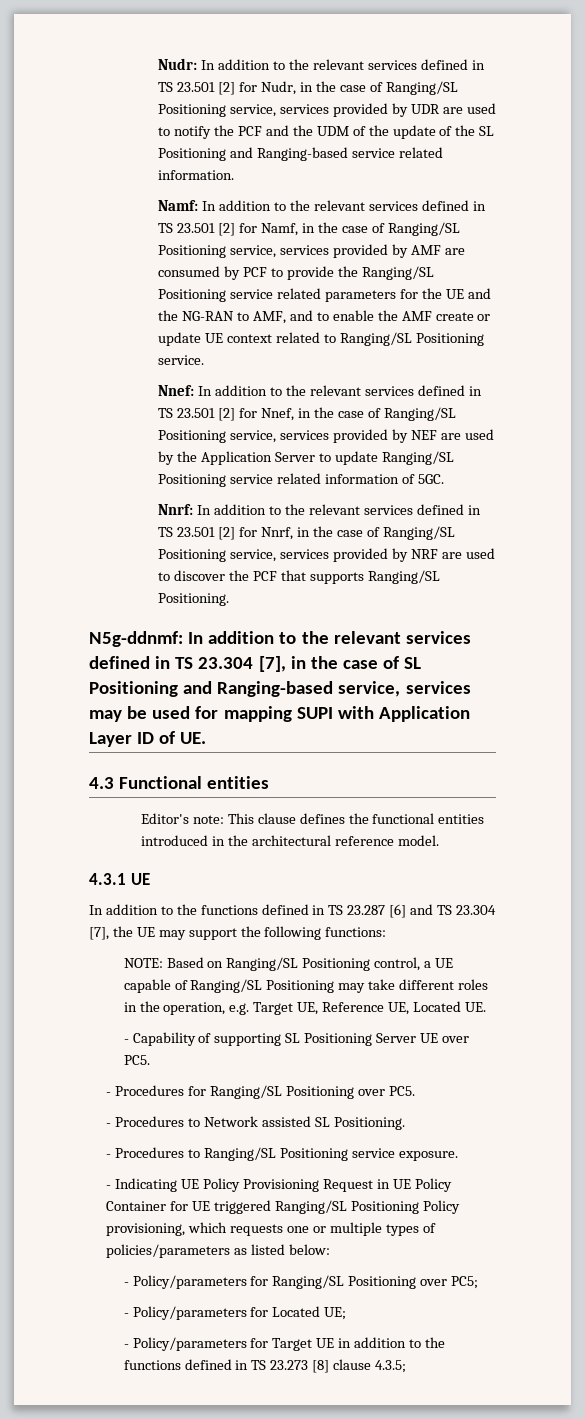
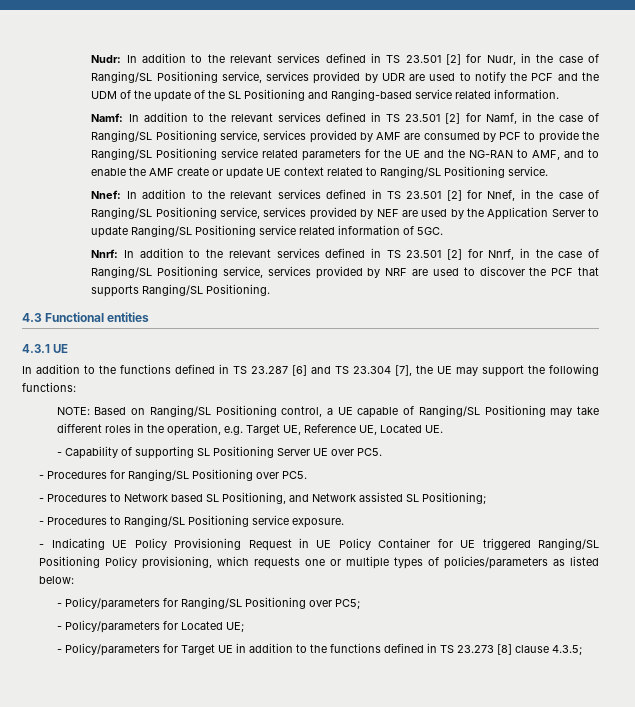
[89,631,471,647] [89,656,422,672] [89,681,471,697] [89,706,470,722] [89,731,207,747] [89,776,270,789] [140,813,485,824] [140,835,439,846] N5g-ddnmf: In addition to the relevant services defined in TS 23.304 [7], in the case of SL Positioning and Ranging-based service, services may be used for mapping SUPI with Application Layer ID of UE. // 4.3 Functional entities // Editor's note: This clause defines the functional entities introduced in the architectural reference model. -> [22,312,150,322] 4.3 Functional entities
(259, 1121) none -> [171,492,357,504] based SL Positioning, and Network
[333,1117,405,1130] Positioning. -> [422,492,487,504] Positioning;

